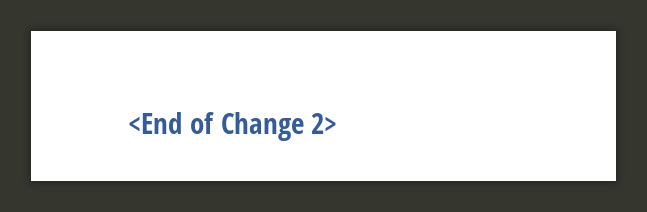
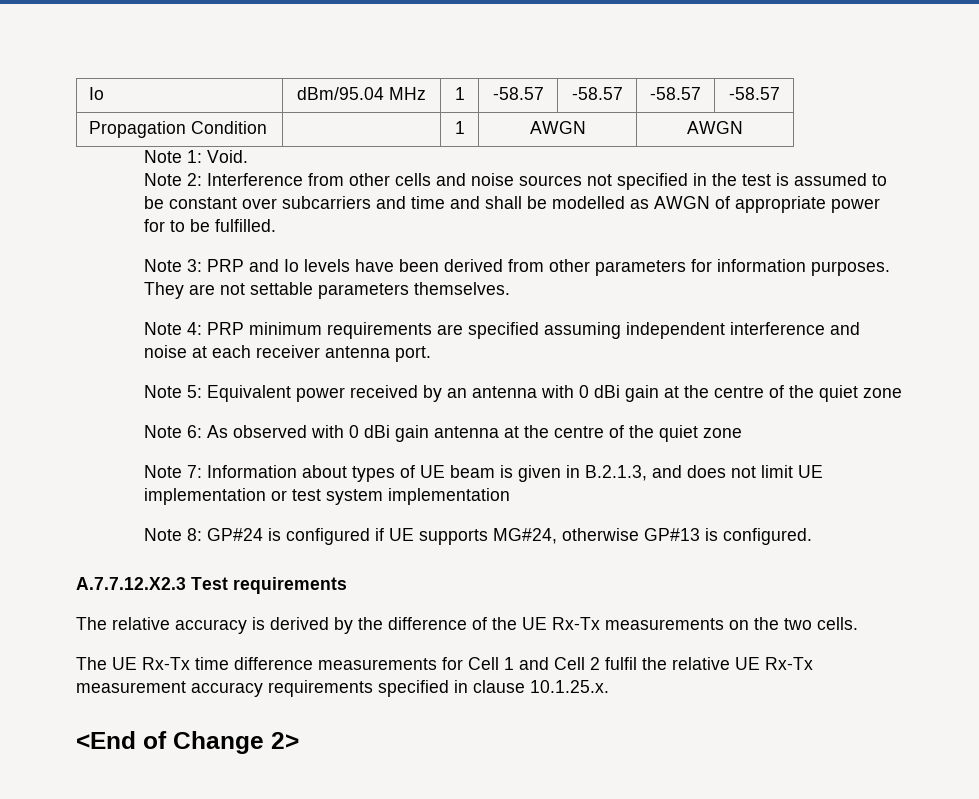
(128, 123) none -> [89,87,105,100] [297,87,426,100] [454,87,465,100] [492,87,544,100] [571,87,623,100] [650,87,701,100] [728,87,780,100] [89,121,268,138] [454,121,465,134] [529,121,586,134] [687,121,743,134] [144,150,249,163] [144,173,888,190] [144,196,881,213] [144,219,277,232] [144,259,891,276] [144,282,511,299] [144,322,861,339] [144,345,432,362] [144,385,903,402] [144,425,743,442] [144,465,824,482] [144,488,511,505] [144,528,813,545] [76,577,347,594] [76,617,858,634] [76,657,813,670] [76,680,609,697] Io | dBm/95.04 MHz | 1 | -58.57 | -58.57 | -58.57 | -58.57 // Propagation Condition | | 1 | AWGN | AWGN // Note 1: Void. // Note 2: Interference from other cells and noise sources not specified in the test is assumed to be constant over subcarriers and time and shall be modelled as AWGN of appropriate power for to be fulfilled. // Note 3: PRP and Io levels have been derived from other parameters for information purposes. They are not settable parameters themselves. // Note 4: PRP minimum requirements are specified assuming independent interference and noise at each receiver antenna port. // Note 5: Equivalent power received by an antenna with 0 dBi gain at the centre of the quiet zone // Note 6: As observed with 0 dBi gain antenna at the centre of the quiet zone // Note 7: Information about types of UE beam is given in B.2.1.3, and does not limit UE implementation or test system implementation // Note 8: GP#24 is configured if UE supports MG#24, otherwise GP#13 is configured. // A.7.7.12.X2.3 Test requirements // The relative accuracy is derived by the difference of the UE Rx-Tx measurements on the two cells. // The UE Rx-Tx time difference measurements for Cell 1 and Cell 2 fulfil the relative UE Rx-Tx measurement accuracy requirements specified in clause 10.1.25.x. //

